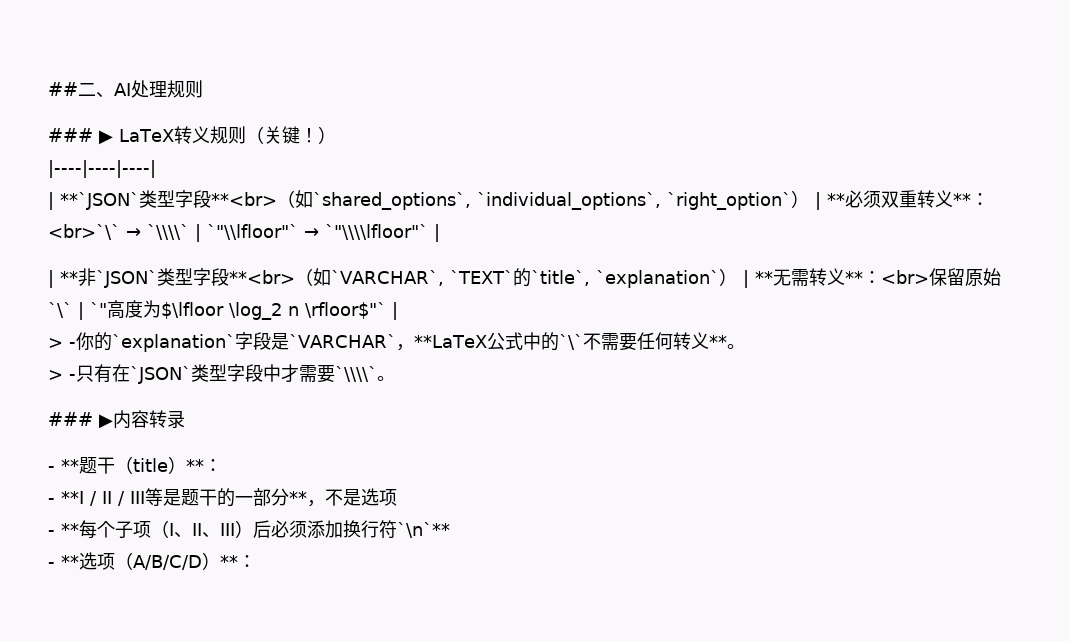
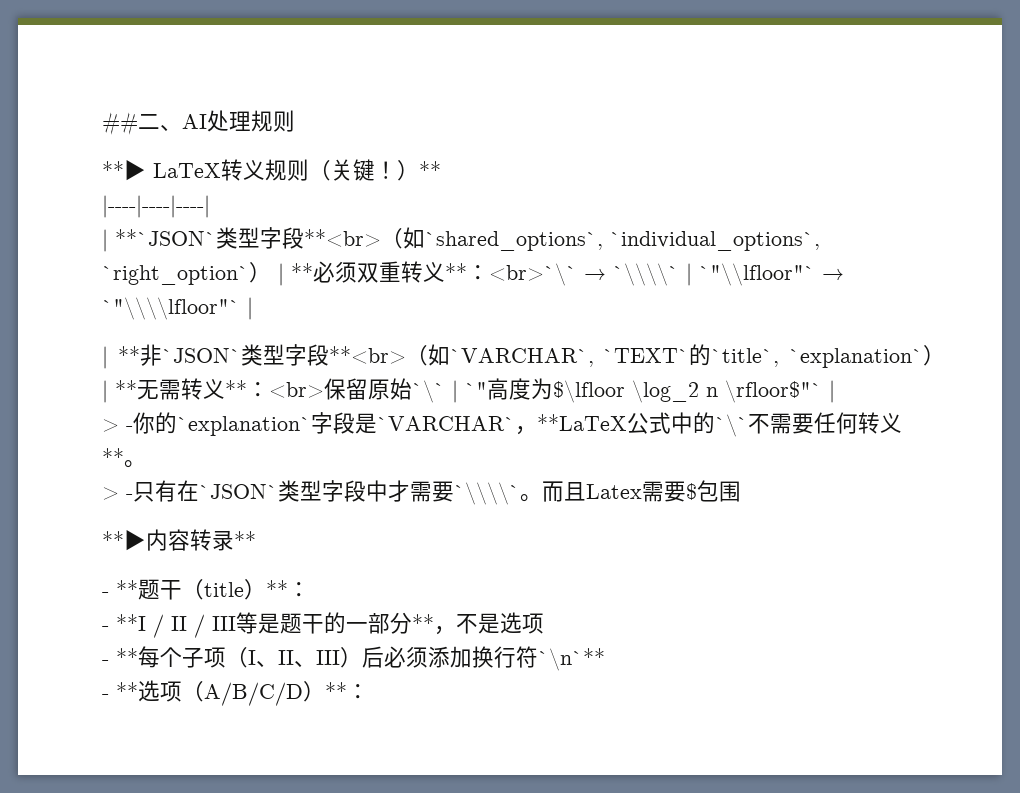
[48,128,113,145] ### ▶ -> [102,160,146,181] **▶
(336, 135) none -> [419,161,441,178] **
[48,412,113,429] // ### ▶ -> [542,480,741,502] [102,530,146,551] 而且Latex需要$包围 // **▶
(185, 419) none -> [234,531,256,548] **

